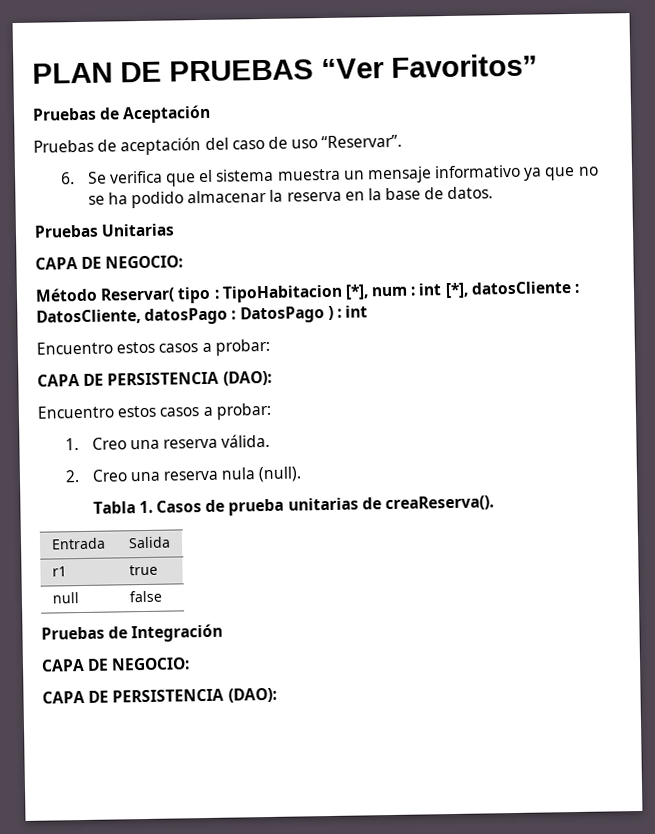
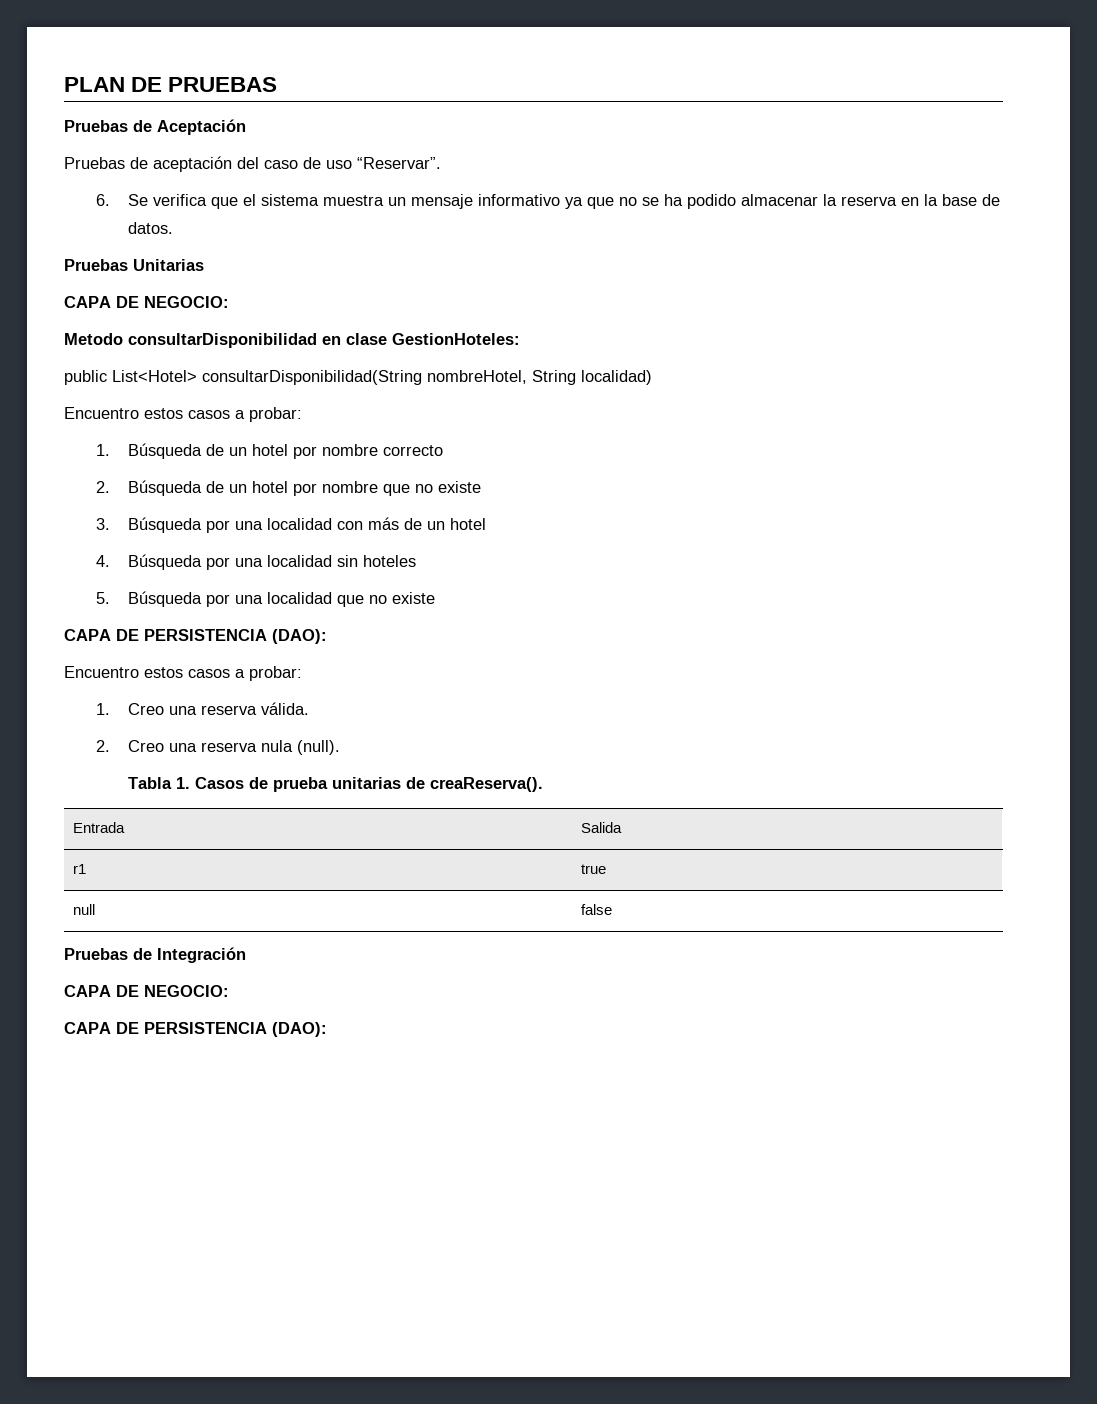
[321,53,538,80] “Ver Favoritos” -> (278, 84) none
[35,281,581,304] [36,305,369,325] [36,338,270,356] Método Reservar( tipo : TipoHabitacion [*], num : int [*], datosCliente : DatosCliente, datosPago : DatosPago ) : int // Encuentro estos casos a probar: -> [64,333,520,348] [64,370,652,385] [64,407,302,422] [96,443,444,459] [96,480,482,496] [96,517,487,533] [96,554,417,570] [96,591,436,607] Metodo consultarDisponibilidad en clase GestionHoteles: // public List<Hotel> consultarDisponibilidad(String nombreHotel, String localidad) // Encuentro estos casos a probar: // 1. Búsqueda de un hotel por nombre correcto // 2. Búsqueda de un hotel por nombre que no existe // 3. Búsqueda por una localidad con más de un hotel // 4. Búsqueda por una localidad sin hoteles // 5. Búsqueda por una localidad que no existe

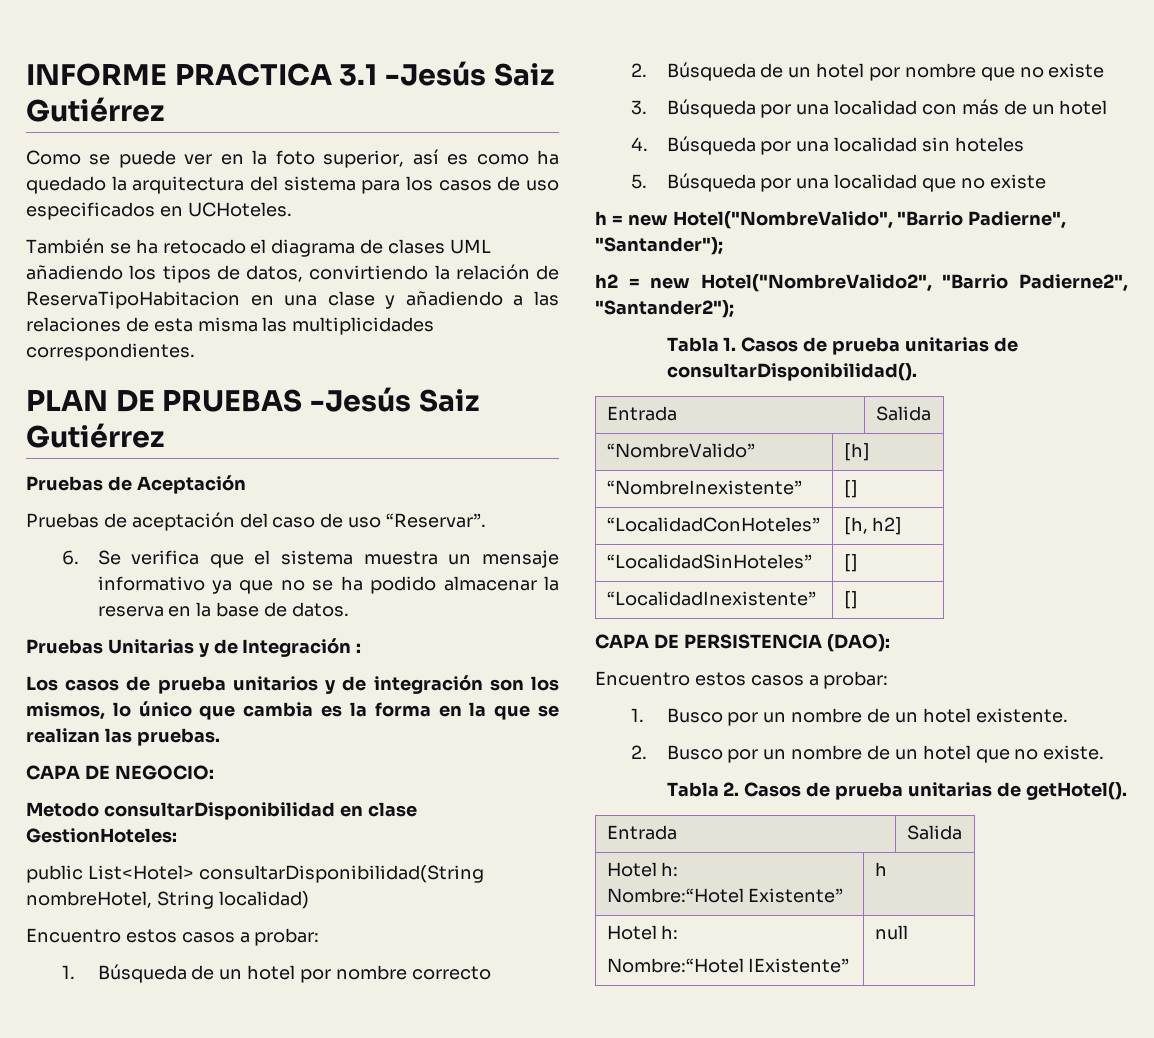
(64, 84) none -> [26,61,554,86] [26,97,164,122] [26,149,559,168] [26,176,560,194] [26,202,292,220] [26,238,491,257] [26,264,559,283] [26,291,559,309] [26,317,435,335] [26,343,195,361] INFORME PRACTICA 3.1 -Jesús Saiz Gutiérrez // Como se puede ver en la foto superior, así es como ha quedado la arquitectura del sistema para los casos de uso especificados en UCHoteles. // También se ha retocado el diagrama de clases UML añadiendo los tipos de datos, convirtiendo la relación de ReservaTipoHabitacion en una clase y añadiendo a las relaciones de esta misma las multiplicidades correspondientes. //
(278, 84) none -> [310,387,479,412] [26,423,164,448] -Jesús Saiz Gutiérrez
(204, 265) none -> [198,638,362,657] [26,675,559,694] [26,701,559,720] [26,728,220,746] y de Integración : // Los casos de prueba unitarios y de integración son los mismos, lo único que cambia es la forma en la que se realizan las pruebas.
(436, 598) none -> [595,211,1067,229] [595,237,723,255] [595,274,1128,292] [595,300,734,318] [666,337,1018,355] [666,363,917,381] [606,406,677,421] [875,406,931,421] [606,443,755,458] [843,443,870,461] [606,480,802,495] [843,480,858,498] [606,517,820,532] [843,517,903,535] [606,554,812,569] [843,554,858,572] [606,591,816,606] [843,591,858,609] // h = new Hotel("NombreValido", "Barrio Padierne", "Santander"); // h2 = new Hotel("NombreValido2", "Barrio Padierne2", "Santander2"); // Tabla 1. Casos de prueba unitarias de consultarDisponibilidad(). // Entrada | Salida // “NombreValido” | [h] // “NombreInexistente” | [] // “LocalidadConHoteles” | [h, h2] // “LocalidadSinHoteles” | [] // “LocalidadInexistente” | []
[128,702,310,715] [96,740,341,755] [128,777,544,792] [73,822,126,833] [581,822,623,833] [73,864,87,874] [581,864,607,874] [73,904,96,915] [581,904,613,915] [64,947,246,963] [64,985,229,997] [64,1022,327,1037] Creo una reserva válida. // 2. Creo una reserva nula (null). // Tabla 1. Casos de prueba unitarias de creaReserva(). // Entrada | Salida // r1 | true // null | false // Pruebas de Integración // CAPA DE NEGOCIO: // CAPA DE PERSISTENCIA (DAO): -> [666,708,1068,726] [630,745,1105,763] [666,782,1127,800] [606,825,677,840] [906,825,962,840] [606,862,679,877] [606,888,844,903] [874,862,887,876] [606,925,679,940] [606,958,850,973] [874,925,908,940] Busco por un nombre de un hotel existente. // 2. Busco por un nombre de un hotel que no existe. // Tabla 2. Casos de prueba unitarias de getHotel(). // Entrada | Salida // Hotel h: // Nombre:“Hotel Existente” | h // Hotel h: // Nombre:“Hotel IExistente” | null

